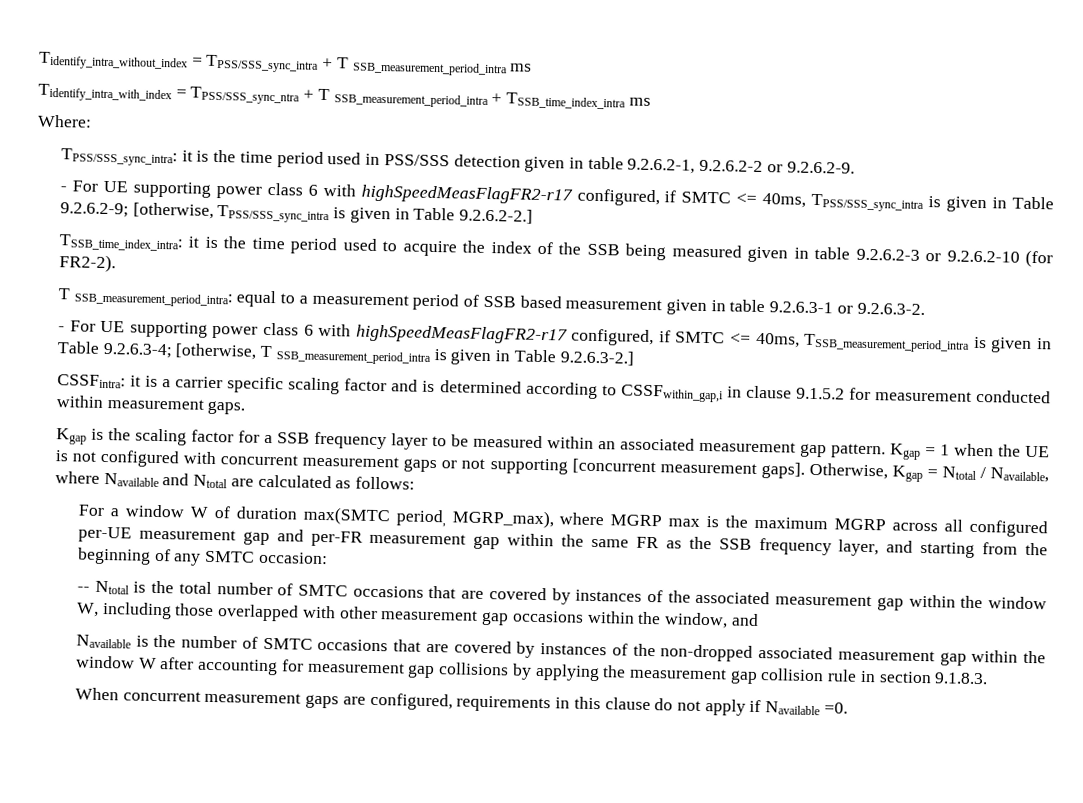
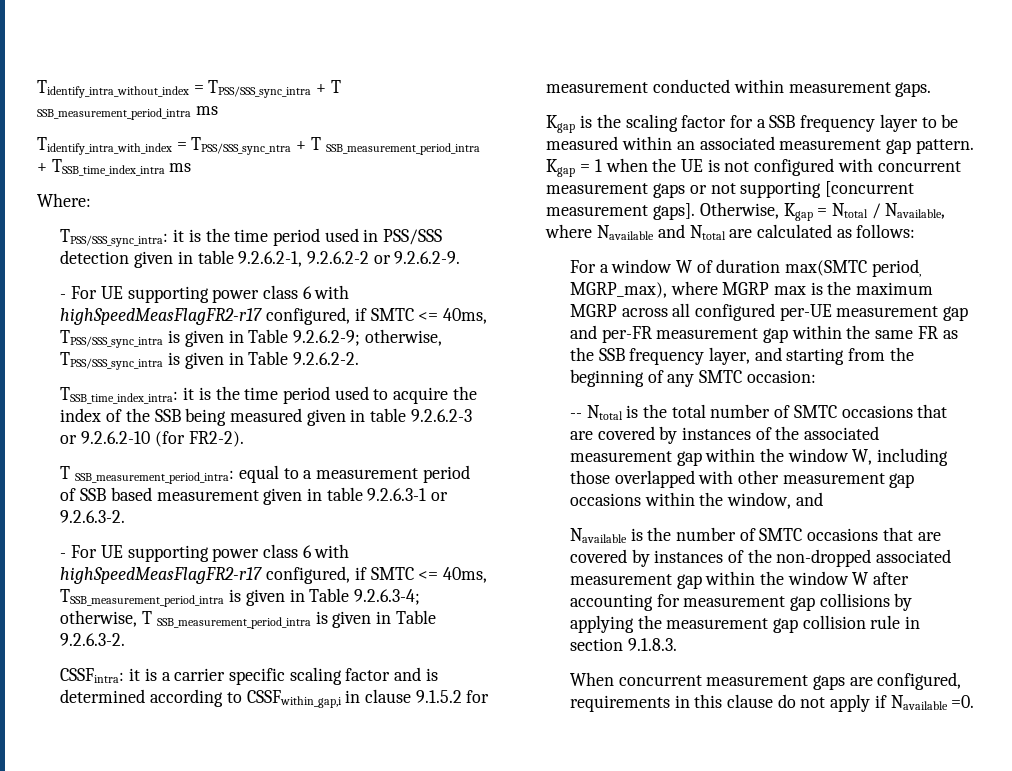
[132,202,534,224] [otherwise, TPSS/SSS_sync_intra is given in Table 9.2.6.2-2.] -> [364,329,442,346] [60,351,360,370] otherwise, TPSS/SSS_sync_intra is given in Table 9.2.6.2-2.
[175,343,257,360] [otherwise, -> [60,610,138,627] otherwise,
[559,350,634,366] 9.2.6.3-2.] -> [60,633,126,646] 9.2.6.3-2.

